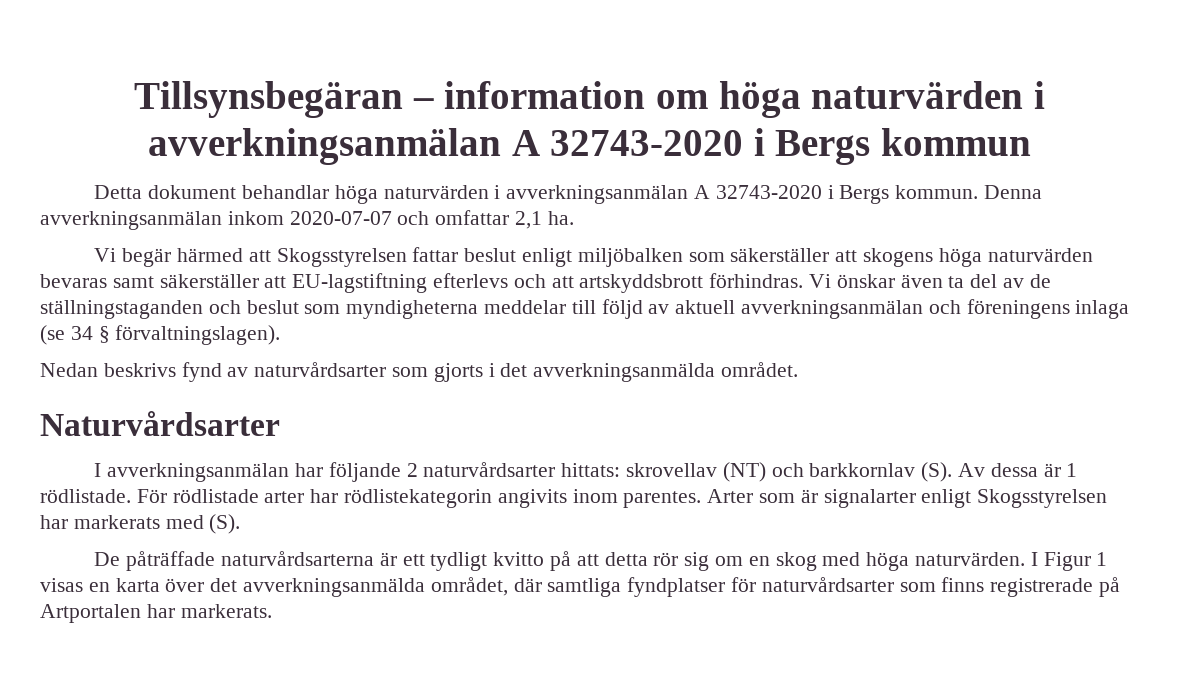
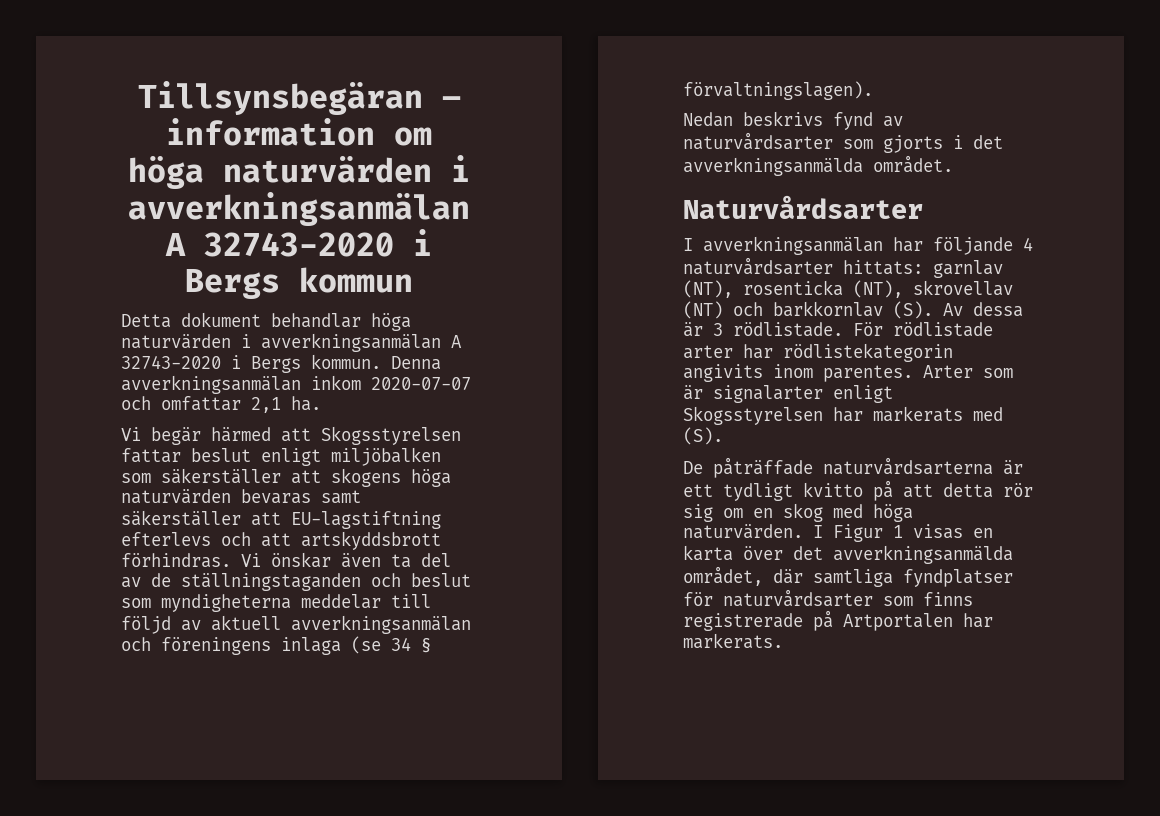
[406,463,418,477] 2 -> [1023,237,1033,251] 4
(621, 470) none -> [933,260,1003,278] [683,280,903,298] garnlav (NT), rosenticka (NT),
[1066,463,1078,477] 1 -> [713,323,723,336] 3

